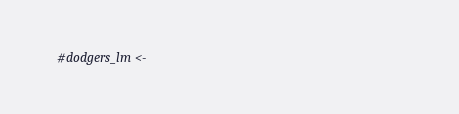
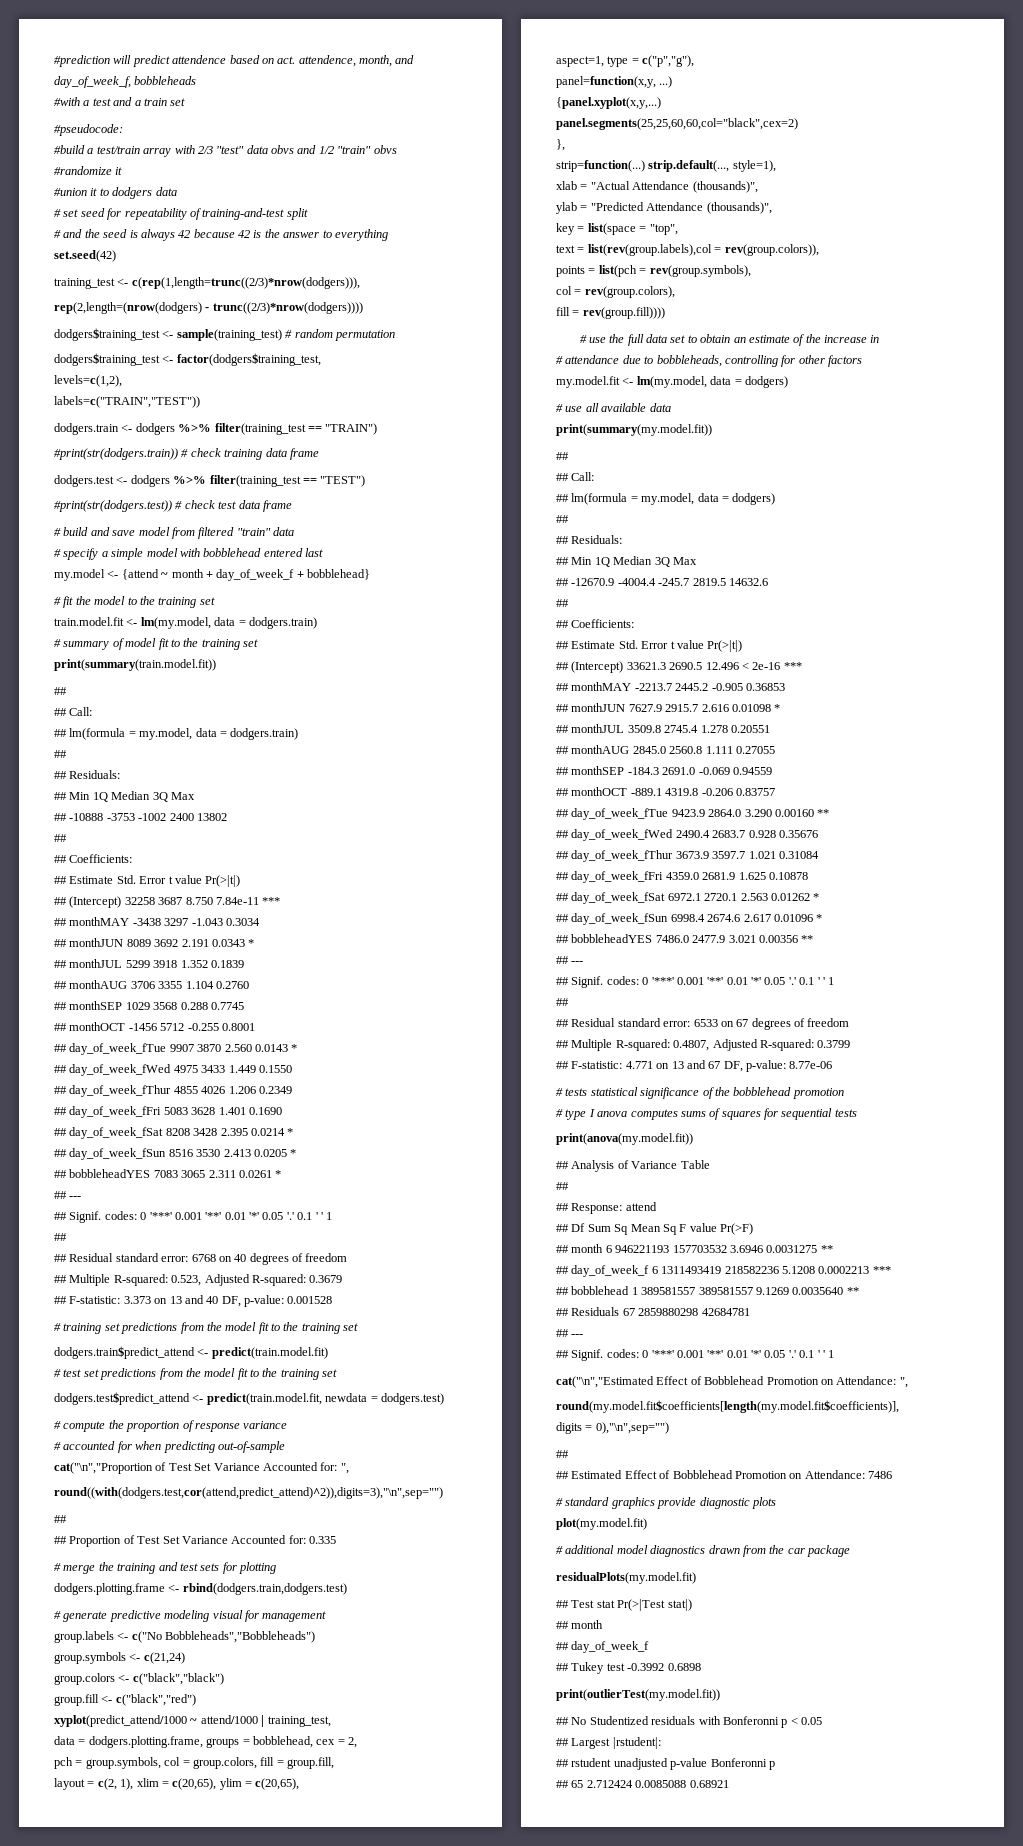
[57,52,146,65] #dodgers_lm <- -> [54,55,415,67] [54,76,197,88] [54,97,186,106] [54,124,123,136] [54,145,397,157] [54,166,123,175] [54,187,177,199] [54,208,308,220] [54,229,388,241] [54,250,116,262] [54,277,360,289] [54,302,363,314] [54,328,395,341] [54,353,321,366] [54,375,122,387] [54,396,200,408] [54,423,378,435] [54,448,319,460] [54,475,366,487] [54,500,292,512] [54,527,294,539] [54,548,323,560] [54,569,370,581] [54,596,215,608] [54,617,317,629] [54,638,258,650] [54,659,216,671] [54,687,67,695] [54,707,93,716] [54,728,299,740] [54,750,67,758] [54,770,121,779] [54,791,195,802] [54,813,227,821] [54,834,67,842] [54,854,133,863] [54,875,241,887] [54,896,281,908] [54,917,260,926] [54,938,255,947] [54,959,244,968] [54,980,249,989] [54,1001,244,1010] [54,1022,255,1031] [54,1043,298,1055] [54,1064,292,1076] [54,1085,292,1097] [54,1106,282,1118] [54,1127,294,1139] [54,1148,297,1160] [54,1169,282,1178] [54,1191,82,1199] [54,1211,333,1223] [54,1233,67,1241] [54,1253,348,1265] [54,1274,343,1286] [54,1295,333,1307] [54,1322,359,1334] [54,1346,328,1359] [54,1368,338,1380] [54,1392,444,1405] [54,1420,288,1432] [54,1441,285,1453] [54,1462,349,1474] [54,1487,443,1499] [54,1515,67,1523] [54,1535,336,1547] [54,1562,276,1574] [54,1583,347,1595] [54,1610,327,1622] [54,1631,316,1643] [54,1652,185,1664] [54,1673,224,1685] [54,1694,196,1706] [54,1715,331,1727] [54,1736,357,1748] [54,1757,334,1769] [54,1778,300,1790] [556,55,695,67] [556,76,673,88] [556,97,661,109] [556,118,798,130] [556,139,565,151] [556,160,776,172] [556,181,758,193] [556,202,772,214] [556,223,678,235] [556,244,819,256] [556,265,751,277] [556,286,675,298] [556,307,665,319] [579,334,880,346] [556,355,862,367] [556,376,788,388] [556,403,671,412] [556,424,712,436] [556,452,569,460] [556,472,595,481] [556,493,776,505] [556,515,569,523] [556,535,623,544] [556,556,697,567] [556,578,768,586] [556,599,569,607] [556,619,635,628] [556,640,743,652] [556,661,802,673] [556,682,785,691] [556,703,781,712] [556,724,770,733] [556,745,775,754] [556,766,772,775] [556,787,775,796] [556,808,830,820] [556,829,818,841] [556,850,819,862] [556,871,808,883] [556,892,820,904] [556,913,823,925] [556,934,814,943] [556,956,584,964] [556,976,835,988] [556,998,569,1006] [556,1018,850,1030] [556,1039,851,1051] [556,1060,833,1072] [556,1087,844,1099] [556,1108,857,1120] [556,1133,693,1145] [556,1160,710,1172] [556,1182,569,1190] [556,1202,657,1214] [556,1223,753,1235] [556,1244,833,1253] [556,1265,891,1277] [556,1286,859,1295] [556,1307,750,1316] [556,1329,584,1337] [556,1349,835,1361] [556,1376,908,1388] [556,1400,899,1413] [556,1422,669,1434] [556,1450,569,1458] [556,1470,892,1479] [556,1497,776,1509] [556,1518,647,1530] [556,1545,850,1557] [556,1572,696,1584] [556,1599,692,1611] [556,1620,604,1629] [556,1641,650,1653] [556,1662,701,1674] [556,1689,720,1701] [556,1716,822,1728] [556,1737,661,1749] [556,1758,775,1770] [556,1780,729,1788] #prediction will predict attendence based on act. attendence, month, and day_of_week_f, bobbleheads // #with a test and a train set // #pseudocode: // #build a test/train array with 2/3 "test" data obvs and 1/2 "train" obvs // #randomize it // #union it to dodgers data // # set seed for repeatability of training-and-test split // # and the seed is always 42 because 42 is the answer to everything // set.seed(42) // training_test <- c(rep(1,length=trunc((2/3)*nrow(dodgers))), // rep(2,length=(nrow(dodgers) - trunc((2/3)*nrow(dodgers)))) // dodgers$training_test <- sample(training_test) # random permutation // dodgers$training_test <- factor(dodgers$training_test, // levels=c(1,2), // labels=c("TRAIN","TEST")) // dodgers.train <- dodgers %>% filter(training_test == "TRAIN") // #print(str(dodgers.train)) # check training data frame // dodgers.test <- dodgers %>% filter(training_test == "TEST") // #print(str(dodgers.test)) # check test data frame // # build and save model from filtered "train" data // # specify a simple model with bobblehead entered last // my.model <- {attend ~ month + day_of_week_f + bobblehead} // # fit the model to the training set // train.model.fit <- lm(my.model, data = dodgers.train) // # summary of model fit to the training set // print(summary(train.model.fit)) // ## // ## Call: // ## lm(formula = my.model, data = dodgers.train) // ## // ## Residuals: // ## Min 1Q Median 3Q Max // ## -10888 -3753 -1002 2400 13802 // ## // ## Coefficients: // ## Estimate Std. Error t value Pr(>|t|) // ## (Intercept) 32258 3687 8.750 7.84e-11 *** // ## monthMAY -3438 3297 -1.043 0.3034 // ## monthJUN 8089 3692 2.191 0.0343 * // ## monthJUL 5299 3918 1.352 0.1839 // ## monthAUG 3706 3355 1.104 0.2760 // ## monthSEP 1029 3568 0.288 0.7745 // ## monthOCT -1456 5712 -0.255 0.8001 // ## day_of_week_fTue 9907 3870 2.560 0.0143 * // ## day_of_week_fWed 4975 3433 1.449 0.1550 // ## day_of_week_fThur 4855 4026 1.206 0.2349 // ## day_of_week_fFri 5083 3628 1.401 0.1690 // ## day_of_week_fSat 8208 3428 2.395 0.0214 * // ## day_of_week_fSun 8516 3530 2.413 0.0205 * // ## bobbleheadYES 7083 3065 2.311 0.0261 * // ## --- // ## Signif. codes: 0 '***' 0.001 '**' 0.01 '*' 0.05 '.' 0.1 ' ' 1 // ## // ## Residual standard error: 6768 on 40 degrees of freedom // ## Multiple R-squared: 0.523, Adjusted R-squared: 0.3679 // ## F-statistic: 3.373 on 13 and 40 DF, p-value: 0.001528 // # training set predictions from the model fit to the training set // dodgers.train$predict_attend <- predict(train.model.fit) // # test set predictions from the model fit to the training set // dodgers.test$predict_attend <- predict(train.model.fit, newdata = dodgers.test) // # compute the proportion of response variance // # accounted for when predicting out-of-sample // cat("\n","Proportion of Test Set Variance Accounted for: ", // round((with(dodgers.test,cor(attend,predict_attend)^2)),digits=3),"\n",sep="") // ## // ## Proportion of Test Set Variance Accounted for: 0.335 // # merge the training and test sets for plotting // dodgers.plotting.frame <- rbind(dodgers.train,dodgers.test) // # generate predictive modeling visual for management // group.labels <- c("No Bobbleheads","Bobbleheads") // group.symbols <- c(21,24) // group.colors <- c("black","black") // group.fill <- c("black","red") // xyplot(predict_attend/1000 ~ attend/1000 | training_test, // data = dodgers.plotting.frame, groups = bobblehead, cex = 2, // pch = group.symbols, col = group.colors, fill = group.fill, // layout = c(2, 1), xlim = c(20,65), ylim = c(20,65), // aspect=1, type = c("p","g"), // panel=function(x,y, ...) // {panel.xyplot(x,y,...) // panel.segments(25,25,60,60,col="black",cex=2) // }, // strip=function(...) strip.default(..., style=1), // xlab = "Actual Attendance (thousands)", // ylab = "Predicted Attendance (thousands)", // key = list(space = "top", // text = list(rev(group.labels),col = rev(group.colors)), // points = list(pch = rev(group.symbols), // col = rev(group.colors), // fill = rev(group.fill)))) // # use the full data set to obtain an estimate of the increase in // # attendance due to bobbleheads, controlling for other factors // my.model.fit <- lm(my.model, data = dodgers) // # use all available data // print(summary(my.model.fit)) // ## // ## Call: // ## lm(formula = my.model, data = dodgers) // ## // ## Residuals: // ## Min 1Q Median 3Q Max // ## -12670.9 -4004.4 -245.7 2819.5 14632.6 // ## // ## Coefficients: // ## Estimate Std. Error t value Pr(>|t|) // ## (Intercept) 33621.3 2690.5 12.496 < 2e-16 *** // ## monthMAY -2213.7 2445.2 -0.905 0.36853 // ## monthJUN 7627.9 2915.7 2.616 0.01098 * // ## monthJUL 3509.8 2745.4 1.278 0.20551 // ## monthAUG 2845.0 2560.8 1.111 0.27055 // ## monthSEP -184.3 2691.0 -0.069 0.94559 // ## monthOCT -889.1 4319.8 -0.206 0.83757 // ## day_of_week_fTue 9423.9 2864.0 3.290 0.00160 ** // ## day_of_week_fWed 2490.4 2683.7 0.928 0.35676 // ## day_of_week_fThur 3673.9 3597.7 1.021 0.31084 // ## day_of_week_fFri 4359.0 2681.9 1.625 0.10878 // ## day_of_week_fSat 6972.1 2720.1 2.563 0.01262 * // ## day_of_week_fSun 6998.4 2674.6 2.617 0.01096 * // ## bobbleheadYES 7486.0 2477.9 3.021 0.00356 ** // ## --- // ## Signif. codes: 0 '***' 0.001 '**' 0.01 '*' 0.05 '.' 0.1 ' ' 1 // ## // ## Residual standard error: 6533 on 67 degrees of freedom // ## Multiple R-squared: 0.4807, Adjusted R-squared: 0.3799 // ## F-statistic: 4.771 on 13 and 67 DF, p-value: 8.77e-06 // # tests statistical significance of the bobblehead promotion // # type I anova computes sums of squares for sequential tests // print(anova(my.model.fit)) // ## Analysis of Variance Table // ## // ## Response: attend // ## Df Sum Sq Mean Sq F value Pr(>F) // ## month 6 946221193 157703532 3.6946 0.0031275 ** // ## day_of_week_f 6 1311493419 218582236 5.1208 0.0002213 *** // ## bobblehead 1 389581557 389581557 9.1269 0.0035640 ** // ## Residuals 67 2859880298 42684781 // ## --- // ## Signif. codes: 0 '***' 0.001 '**' 0.01 '*' 0.05 '.' 0.1 ' ' 1 // cat("\n","Estimated Effect of Bobblehead Promotion on Attendance: ", // round(my.model.fit$coefficients[length(my.model.fit$coefficients)], // digits = 0),"\n",sep="") // ## // ## Estimated Effect of Bobblehead Promotion on Attendance: 7486 // # standard graphics provide diagnostic plots // plot(my.model.fit) // # additional model diagnostics drawn from the car package // residualPlots(my.model.fit) // ## Test stat Pr(>|Test stat|) // ## month // ## day_of_week_f // ## Tukey test -0.3992 0.6898 // print(outlierTest(my.model.fit)) // ## No Studentized residuals with Bonferonni p < 0.05 // ## Largest |rstudent|: // ## rstudent unadjusted p-value Bonferonni p // ## 65 2.712424 0.0085088 0.68921

